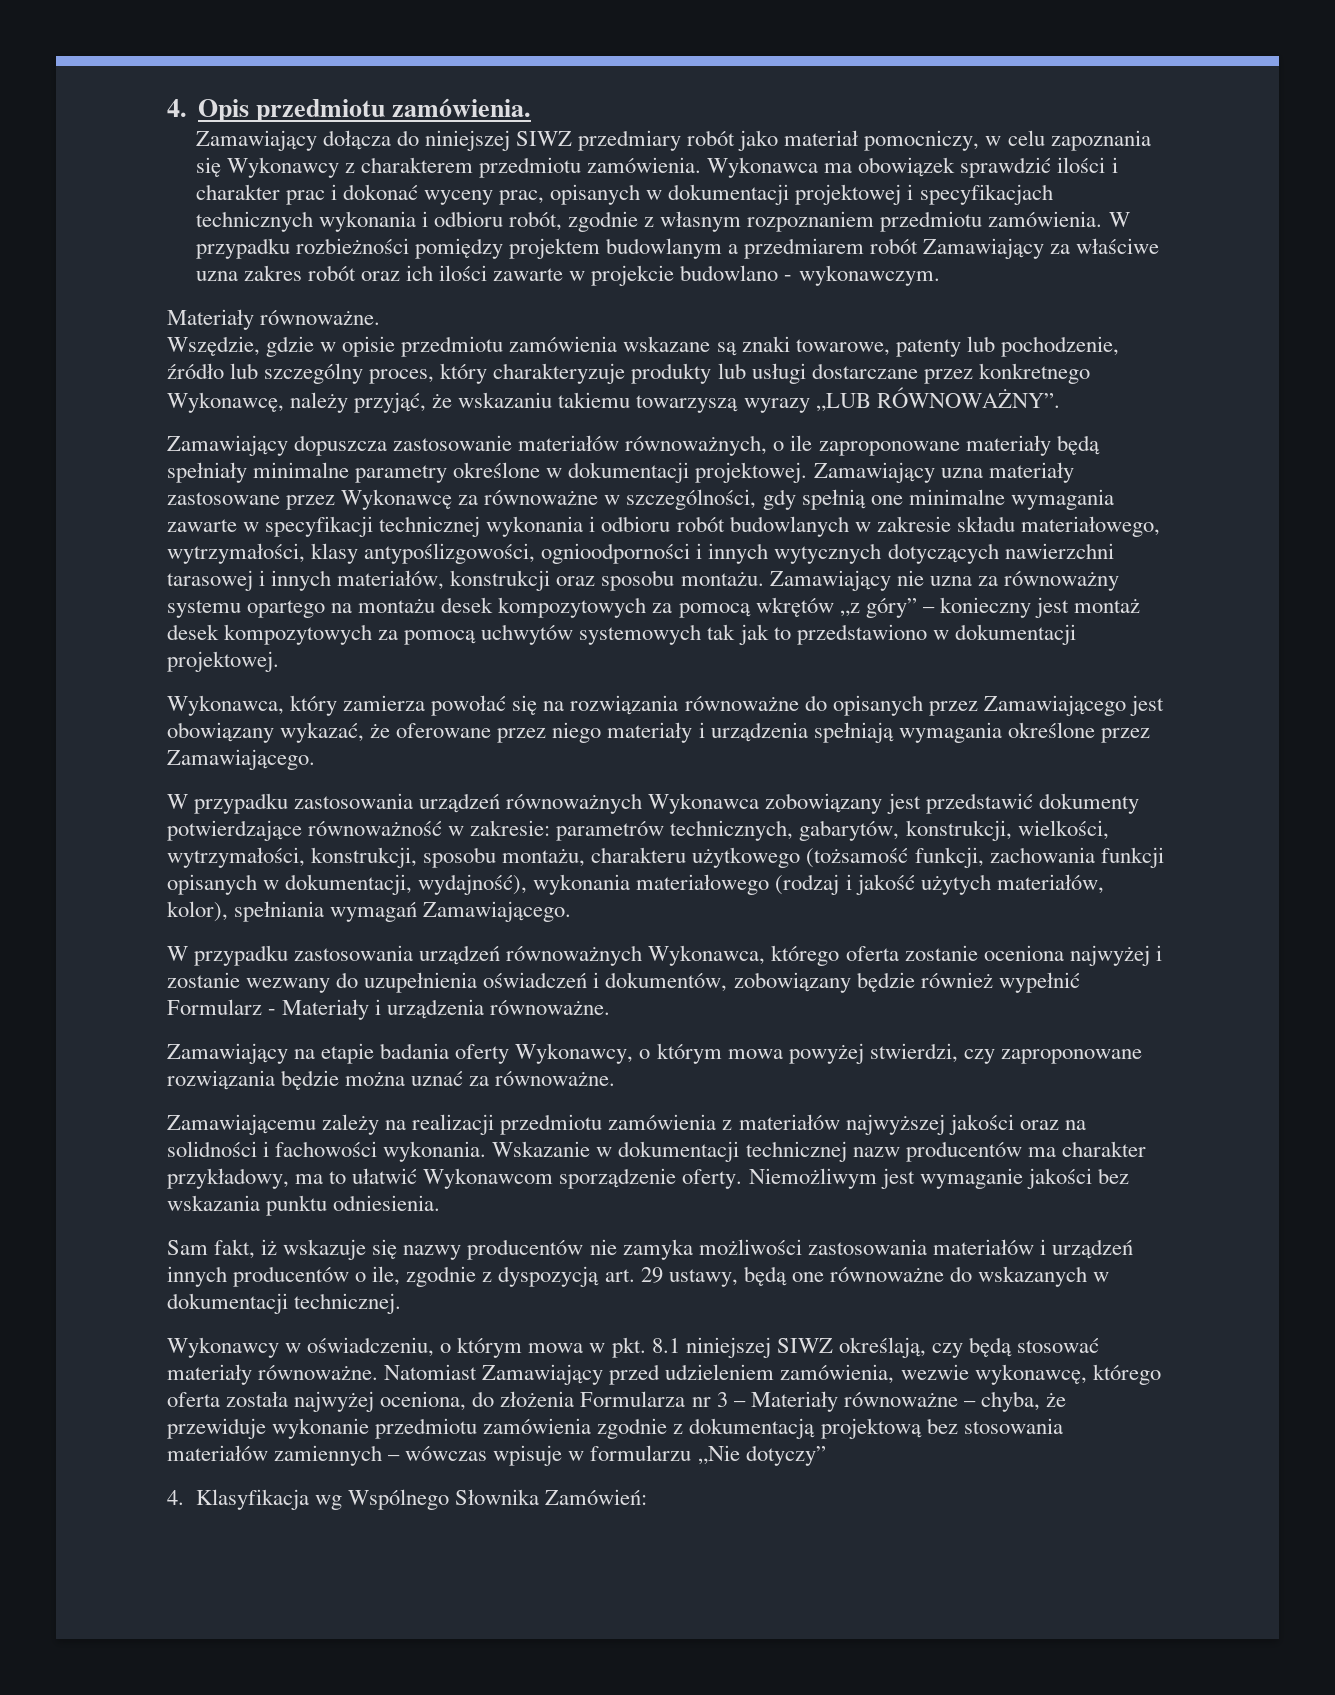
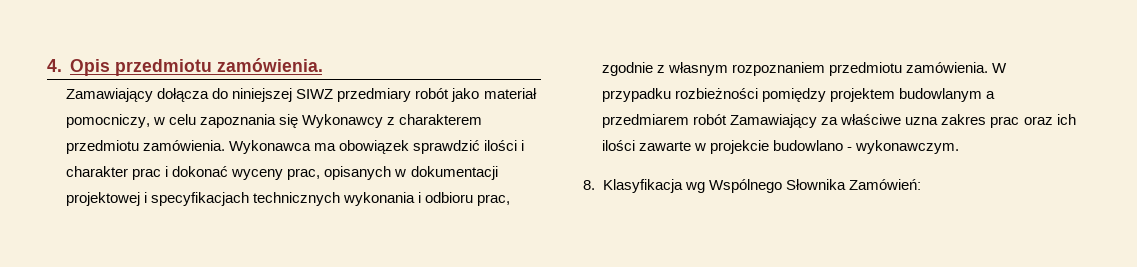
[508,211,562,231] robót, -> [477,194,511,206] prac,
[307,265,356,281] robót -> [990,116,1020,128] prac
[167,309,381,330] [167,336,1119,357] [167,363,1090,384] [167,387,1060,413] [167,435,1100,456] [167,462,1074,483] [167,489,1114,510] [167,516,1160,537] [167,543,1114,564] [167,570,1119,591] [167,597,1141,618] [167,624,1076,645] [167,651,279,672] [167,695,1164,716] [167,722,1150,743] [167,749,315,770] [167,793,1139,814] [167,820,1109,841] [167,847,1164,868] [167,874,1104,895] [167,901,572,922] [167,945,1162,966] [167,972,1080,993] [167,999,611,1020] [167,1043,1142,1064] [167,1070,616,1090] [167,1114,1086,1135] [167,1141,1146,1162] [167,1168,1129,1189] [167,1195,441,1216] [167,1239,1133,1260] [167,1266,1110,1287] [167,1293,402,1314] [167,1337,1100,1358] [167,1364,1161,1385] [167,1391,1067,1412] [167,1418,1063,1439] [167,1445,826,1466] [167,1490,184,1505] Materiały równoważne. // Wszędzie, gdzie w opisie przedmiotu zamówienia wskazane są znaki towarowe, patenty lub pochodzenie, źródło lub szczególny proces, który charakteryzuje produkty lub usługi dostarczane przez konkretnego Wykonawcę, należy przyjąć, że wskazaniu takiemu towarzyszą wyrazy „LUB RÓWNOWAŻNY”. // Zamawiający dopuszcza zastosowanie materiałów równoważnych, o ile zaproponowane materiały będą spełniały minimalne parametry określone w dokumentacji projektowej. Zamawiający uzna materiały zastosowane przez Wykonawcę za równoważne w szczególności, gdy spełnią one minimalne wymagania zawarte w specyfikacji technicznej wykonania i odbioru robót budowlanych w zakresie składu materiałowego, wytrzymałości, klasy antypoślizgowości, ognioodporności i innych wytycznych dotyczących nawierzchni tarasowej i innych materiałów, konstrukcji oraz sposobu montażu. Zamawiający nie uzna za równoważny systemu opartego na montażu desek kompozytowych za pomocą wkrętów „z góry” – konieczny jest montaż desek kompozytowych za pomocą uchwytów systemowych tak jak to przedstawiono w dokumentacji projektowej. // Wykonawca, który zamierza powołać się na rozwiązania równoważne do opisanych przez Zamawiającego jest obowiązany wykazać, że oferowane przez niego materiały i urządzenia spełniają wymagania określone przez Zamawiającego. // W przypadku zastosowania urządzeń równoważnych Wykonawca zobowiązany jest przedstawić dokumenty potwierdzające równoważność w zakresie: parametrów technicznych, gabarytów, konstrukcji, wielkości, wytrzymałości, konstrukcji, sposobu montażu, charakteru użytkowego (tożsamość funkcji, zachowania funkcji opisanych w dokumentacji, wydajność), wykonania materiałowego (rodzaj i jakość użytych materiałów, kolor), spełniania wymagań Zamawiającego. // W przypadku zastosowania urządzeń równoważnych Wykonawca, którego oferta zostanie oceniona najwyżej i zostanie wezwany do uzupełnienia oświadczeń i dokumentów, zobowiązany będzie również wypełnić Formularz - Materiały i urządzenia równoważne. // Zamawiający na etapie badania oferty Wykonawcy, o którym mowa powyżej stwierdzi, czy zaproponowane rozwiązania będzie można uznać za równoważne. // Zamawiającemu zależy na realizacji przedmiotu zamówienia z materiałów najwyższej jakości oraz na solidności i fachowości wykonania. Wskazanie w dokumentacji technicznej nazw producentów ma charakter przykładowy, ma to ułatwić Wykonawcom sporządzenie oferty. Niemożliwym jest wymaganie jakości bez wskazania punktu odniesienia. // Sam fakt, iż wskazuje się nazwy producentów nie zamyka możliwości zastosowania materiałów i urządzeń innych producentów o ile, zgodnie z dyspozycją art. 29 ustawy, będą one równoważne do wskazanych w dokumentacji technicznej. // Wykonawcy w oświadczeniu, o którym mowa w pkt. 8.1 niniejszej SIWZ określają, czy będą stosować materiały równoważne. Natomiast Zamawiający przed udzieleniem zamówienia, wezwie wykonawcę, którego oferta została najwyżej oceniona, do złożenia Formularza nr 3 – Materiały równoważne – chyba, że przewiduje wykonanie przedmiotu zamówienia zgodnie z dokumentacją projektową bez stosowania materiałów zamiennych – wówczas wpisuje w formularzu „Nie dotyczy” // 4. -> [583,180,595,190] 8.

